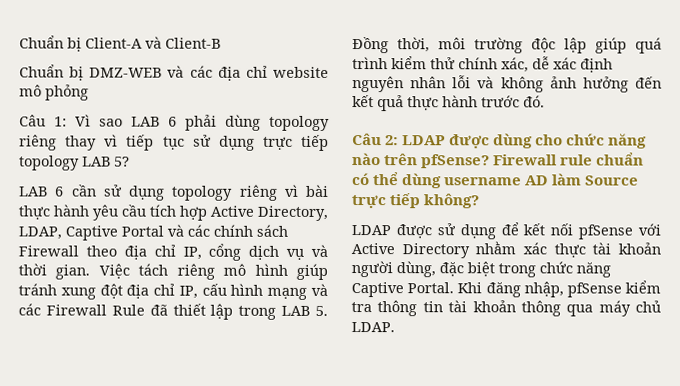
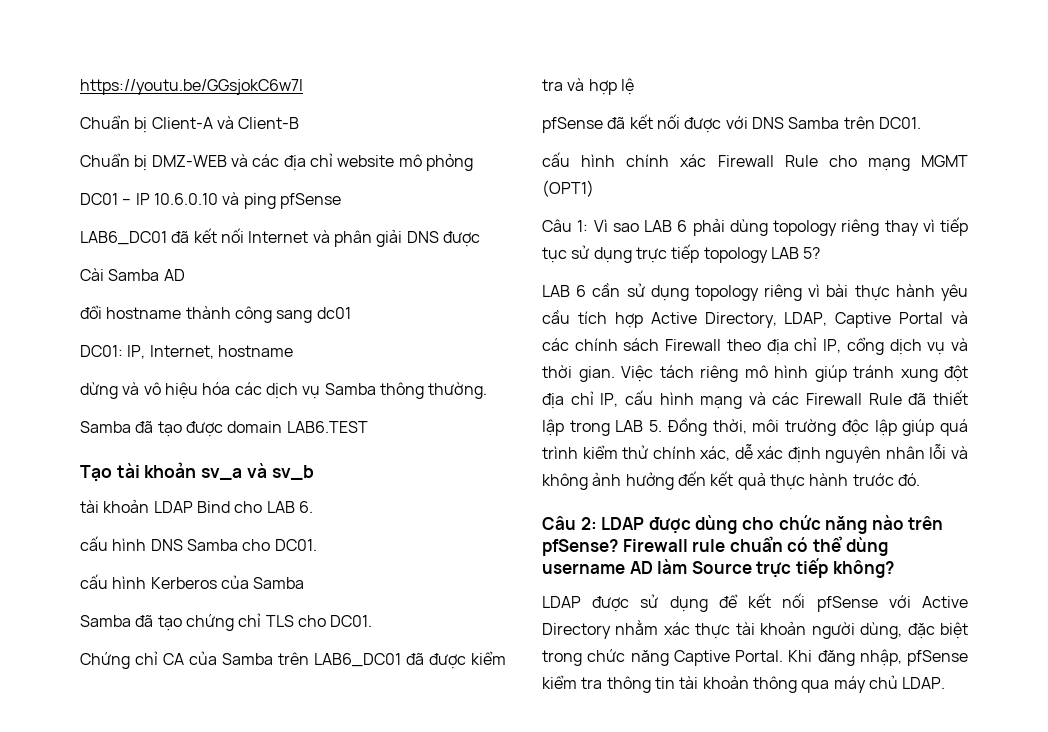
(19, 42) none -> [80,79,303,95] https://youtu.be/GGsjokC6w7I //
(89, 92) none -> [80,192,341,209] [80,228,480,247] [80,268,185,281] [80,305,351,323] [80,345,293,359] [80,382,488,399] [80,421,368,437] [80,462,314,482] [80,499,313,513] [80,536,317,551] [80,574,305,589] [80,613,373,631] [80,651,506,669] [542,78,634,95] [542,114,921,133] [542,152,968,171] [542,180,594,197] // DC01 – IP 10.6.0.10 và ping pfSense // LAB6_DC01 đã kết nối Internet và phân giải DNS được // Cài Samba AD // đổi hostname thành công sang dc01 // DC01: IP, Internet, hostname // dừng và vô hiệu hóa các dịch vụ Samba thông thường. // Samba đã tạo được domain LAB6.TEST // Tạo tài khoản sv_a và sv_b // tài khoản LDAP Bind cho LAB 6. // cấu hình DNS Samba cho DC01. // cấu hình Kerberos của Samba // Samba đã tạo chứng chỉ TLS cho DC01. // Chứng chỉ CA của Samba trên LAB6_DC01 đã được kiểm tra và hợp lệ // pfSense đã kết nối được với DNS Samba trên DC01. // cấu hình chính xác Firewall Rule cho mạng MGMT (OPT1)

